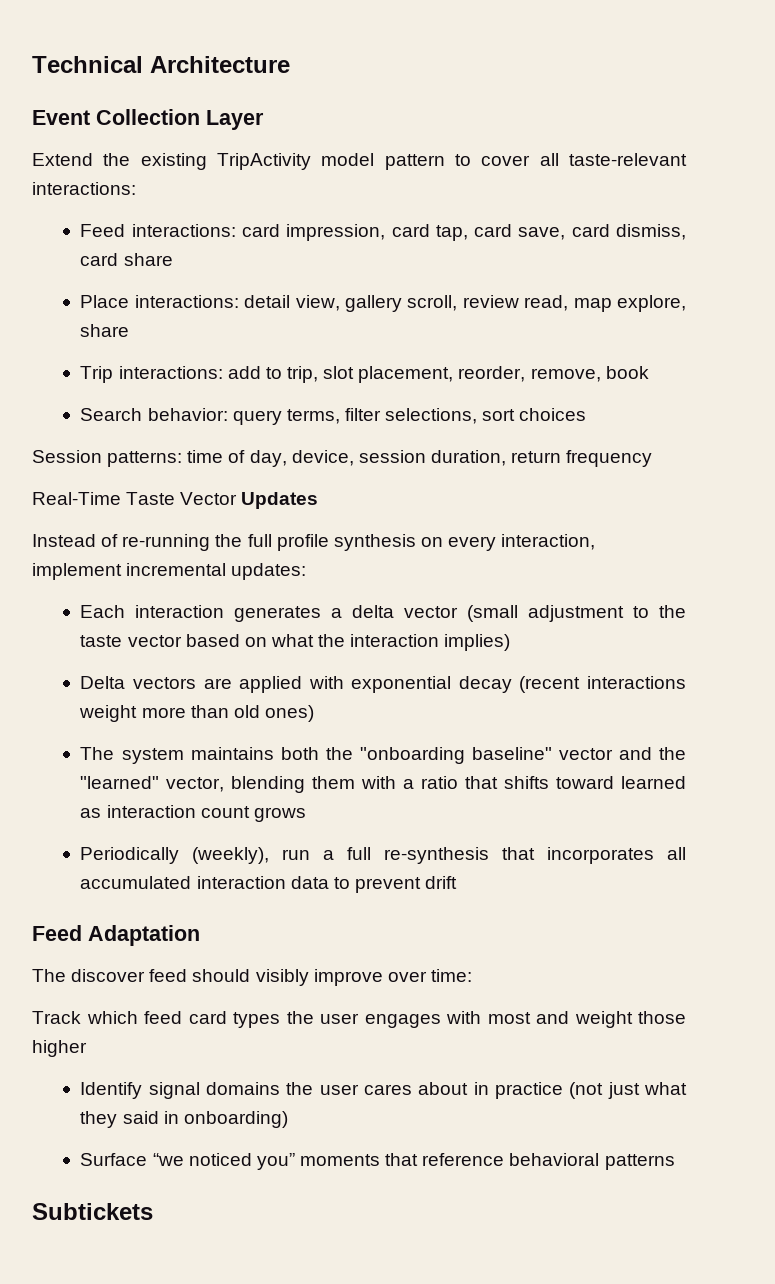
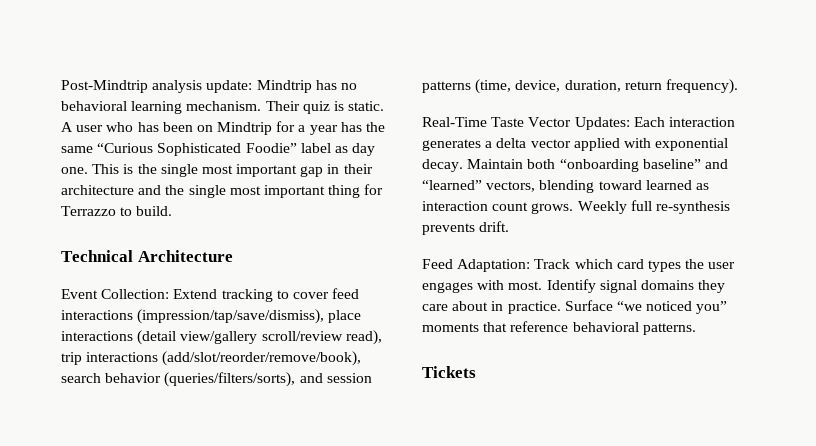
[32,56,290,73] [32,109,264,130] [32,153,687,170] [32,182,136,195] [80,224,686,241] [80,253,173,266] [80,295,686,312] [80,324,130,337] [80,366,649,383] [80,408,587,425] [32,450,426,467] Technical Architecture // Event Collection Layer // Extend the existing TripActivity model pattern to cover all taste-relevant interactions: // Feed interactions: card impression, card tap, card save, card dismiss, card share // Place interactions: detail view, gallery scroll, review read, map explore, share // Trip interactions: add to trip, slot placement, reorder, remove, book // Search behavior: query terms, filter selections, sort choices // Session patterns: time of day, device, session -> [61,80,357,93] [61,101,385,114] [61,121,386,135] [61,143,376,156] [61,164,373,177] [61,184,384,198] [61,206,173,216] [61,250,233,262] [61,288,360,302] [61,309,362,324] [61,330,382,345] [61,351,362,366] [61,372,372,387] [422,79,561,94] Post-Mindtrip analysis update: Mindtrip has no behavioral learning mechanism. Their quiz is static. A user who has been on Mindtrip for a year has the same “Curious Sophisticated Foodie” label as day one. This is the single most important gap in their architecture and the single most important thing for Terrazzo to build. // Technical Architecture // Event Collection: Extend tracking to cover feed interactions (impression/tap/save/dismiss), place interactions (detail view/gallery scroll/review read), trip interactions (add/slot/reorder/remove/book), search behavior (queries/filters/sorts), and session patterns (time, device,
[566,450,653,467] frequency -> [665,79,738,94] frequency).
[241,492,319,509] [32,534,596,551] [32,563,307,580] Updates // Instead of re-running the full profile synthesis on every interaction, implement incremental updates: // -> [574,117,630,130] Updates:
[467,605,687,622] [80,634,511,651] [80,676,687,693] [79,705,314,722] [80,747,686,764] [80,776,550,793] (small adjustment to the taste vector based on what the interaction implies) // Delta vectors are applied with exponential decay (recent interactions weight more than old ones) // The system maintains both the "onboarding baseline" vector and the "learned" vector, blending them with a ratio that shifts -> [573,138,729,151] [422,159,728,172] [422,180,595,193] applied with exponential decay. Maintain both “onboarding baseline” and “learned” vectors, blending
[253,807,306,822] [80,847,687,864] [80,876,458,893] [32,925,200,946] [32,969,472,986] grows // Periodically (weekly), run a full re-synthesis that incorporates all accumulated interaction data to prevent drift // Feed Adaptation // The discover feed should visibly improve over time: // -> [531,200,730,214] [422,221,510,235] [422,259,531,272] grows. Weekly full re-synthesis prevents drift. // Feed Adaptation:
[144,1011,182,1024] feed -> (613, 264) none
[487,1011,686,1028] [32,1040,87,1057] [80,1082,687,1099] [80,1111,288,1128] most and weight those higher // Identify signal domains the user cares about in practice (not just what they said in onboarding) // -> [508,279,726,293] [422,301,561,314] most. Identify signal domains they care about in practice.
[604,1154,675,1170] [32,1203,153,1220] patterns // Subtickets -> [642,323,696,335] [422,366,476,378] patterns. // Tickets

